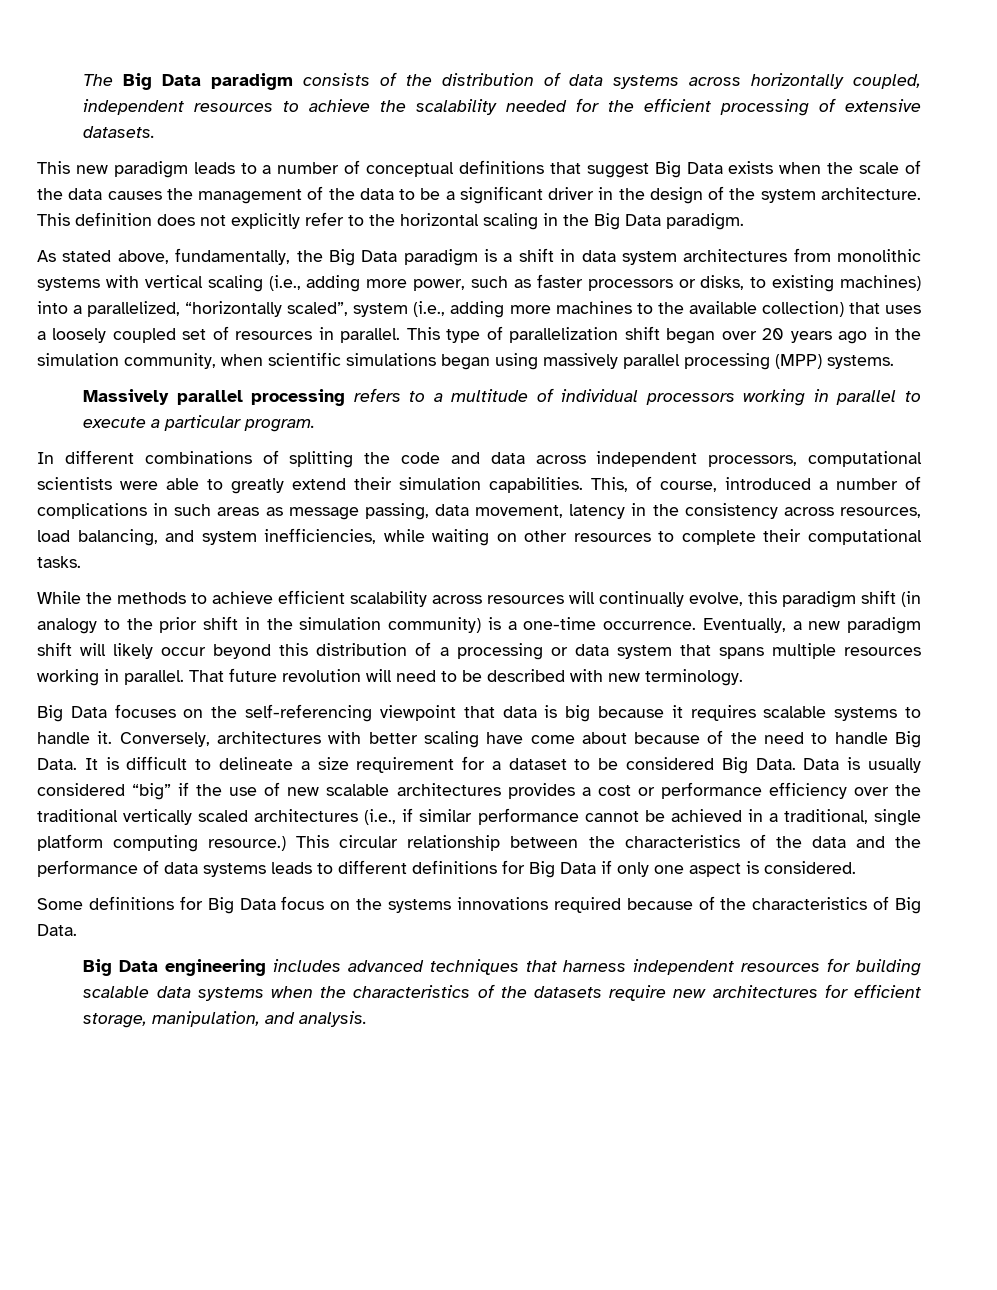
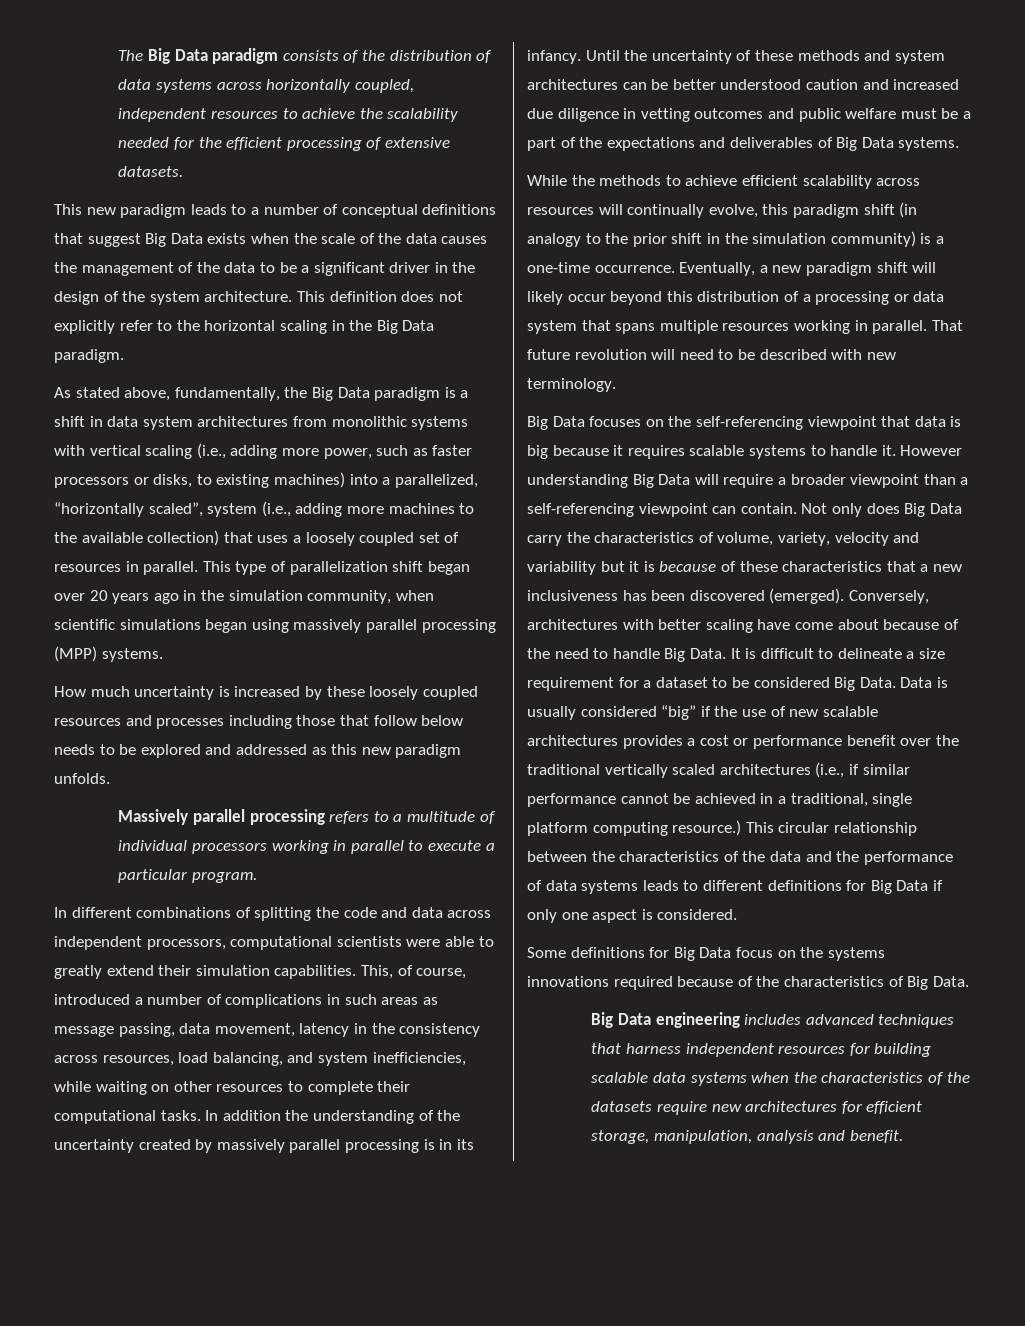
(894, 362) none -> [54,686,478,700] [54,715,464,729] [54,744,462,758] [54,773,110,784] // How much uncertainty is increased by these loosely coupled resources and processes including those that follow below needs to be explored and addressed as this new paradigm unfolds.
(81, 562) none -> [205,1110,461,1124] [54,1139,474,1153] [527,50,945,64] [527,79,960,90] [527,108,971,122] [527,137,960,151] In addition the understanding of the uncertainty created by massively parallel processing is in its infancy. Until the uncertainty of these methods and system architectures can be better understood caution and increased due diligence in vetting outcomes and public welfare must be a part of the expectations and deliverables of Big Data systems.
(113, 737) none -> [900,445,963,456] [527,474,969,488] [527,503,962,517] [527,532,920,546] [527,561,962,575] [527,588,845,604] However understanding Big Data will require a broader viewpoint than a self-referencing viewpoint can contain. Not only does Big Data carry the characteristics of volume, variety, velocity and variability but it is because of these characteristics that a new inclusiveness has been discovered (emerged).
[768,782,847,799] efficiency -> [846,735,896,746] benefit
[265,1011,368,1027] and analysis. -> [756,1130,903,1144] analysis and benefit.

